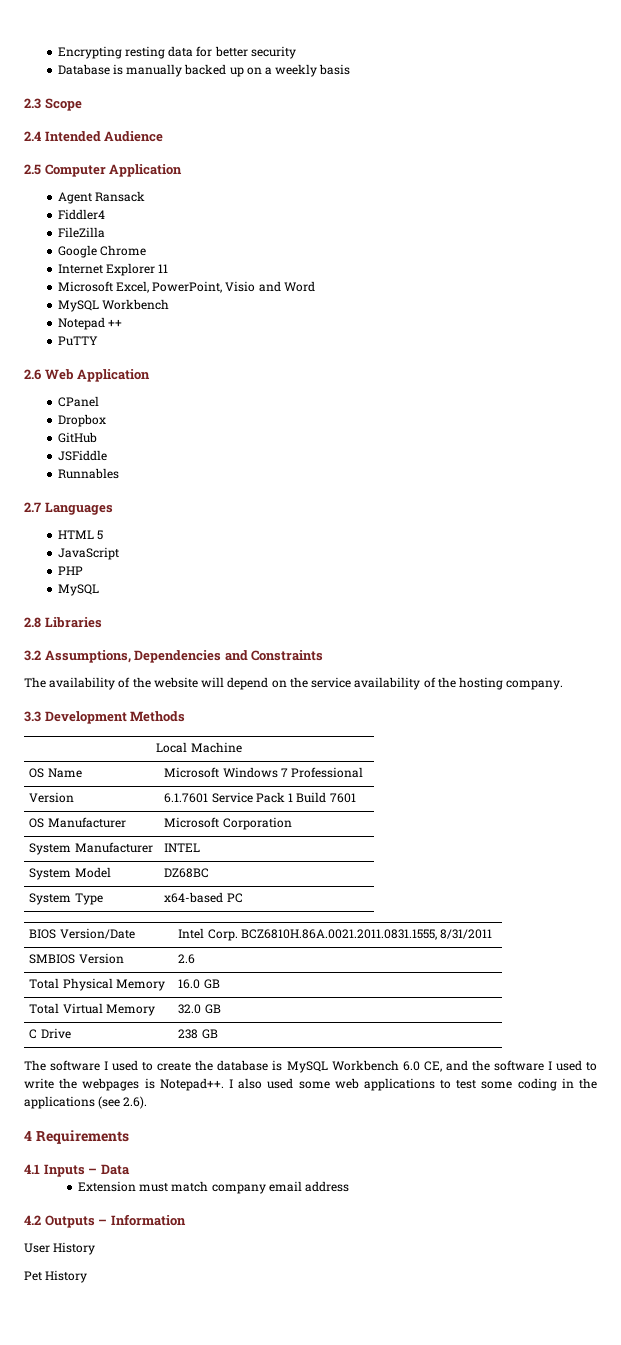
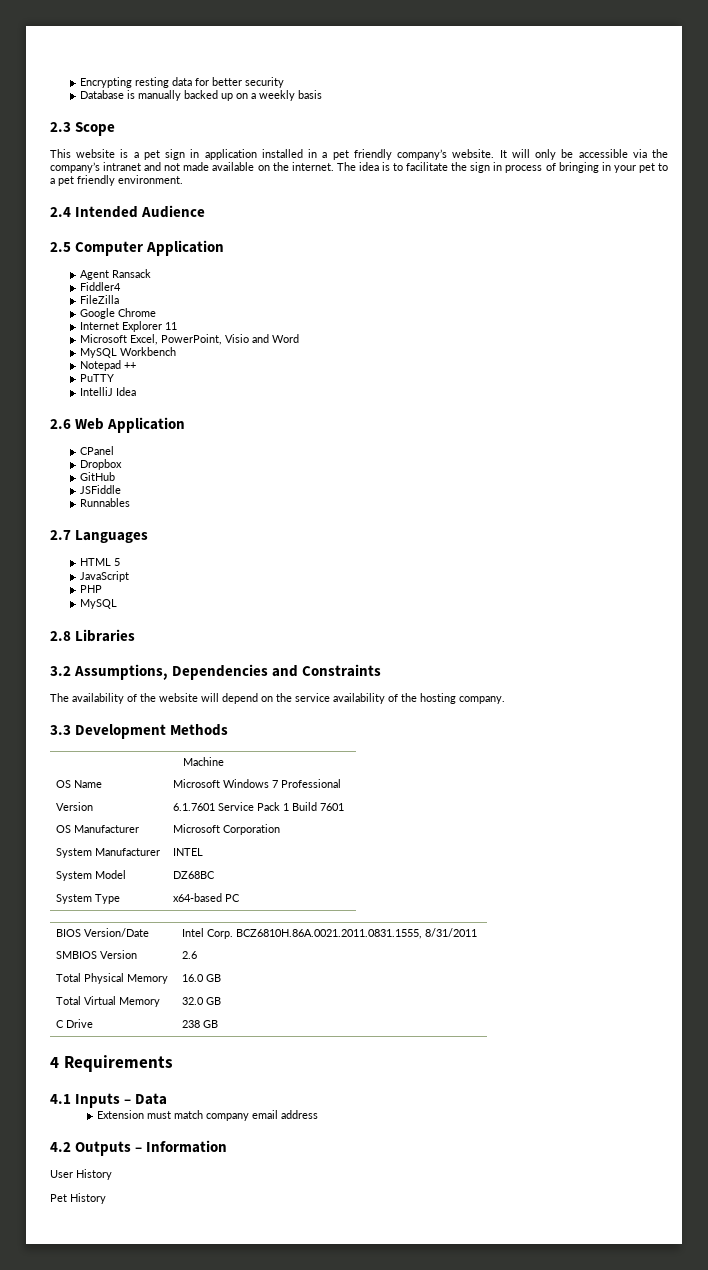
(82, 104) none -> [50,149,668,160] [50,162,668,173] [50,175,183,186] // This website is a pet sign in application installed in a pet friendly company’s website. It will only be accessible via the company’s intranet and not made available on the internet. The idea is to facilitate the sign in process of bringing in your pet to a pet friendly environment.
(98, 341) none -> [79,387,136,396] // IntelliJ Idea
[156,742,188,753] Local -> (229, 730) none
[24,1060,597,1073] [24,1078,597,1091] [24,1096,148,1109] // The software I used to create the database is MySQL Workbench 6.0 CE, and the software I used to write the webpages is Notepad++. I also used some web applications to test some coding in the applications (see 2.6). -> (218, 1024) none

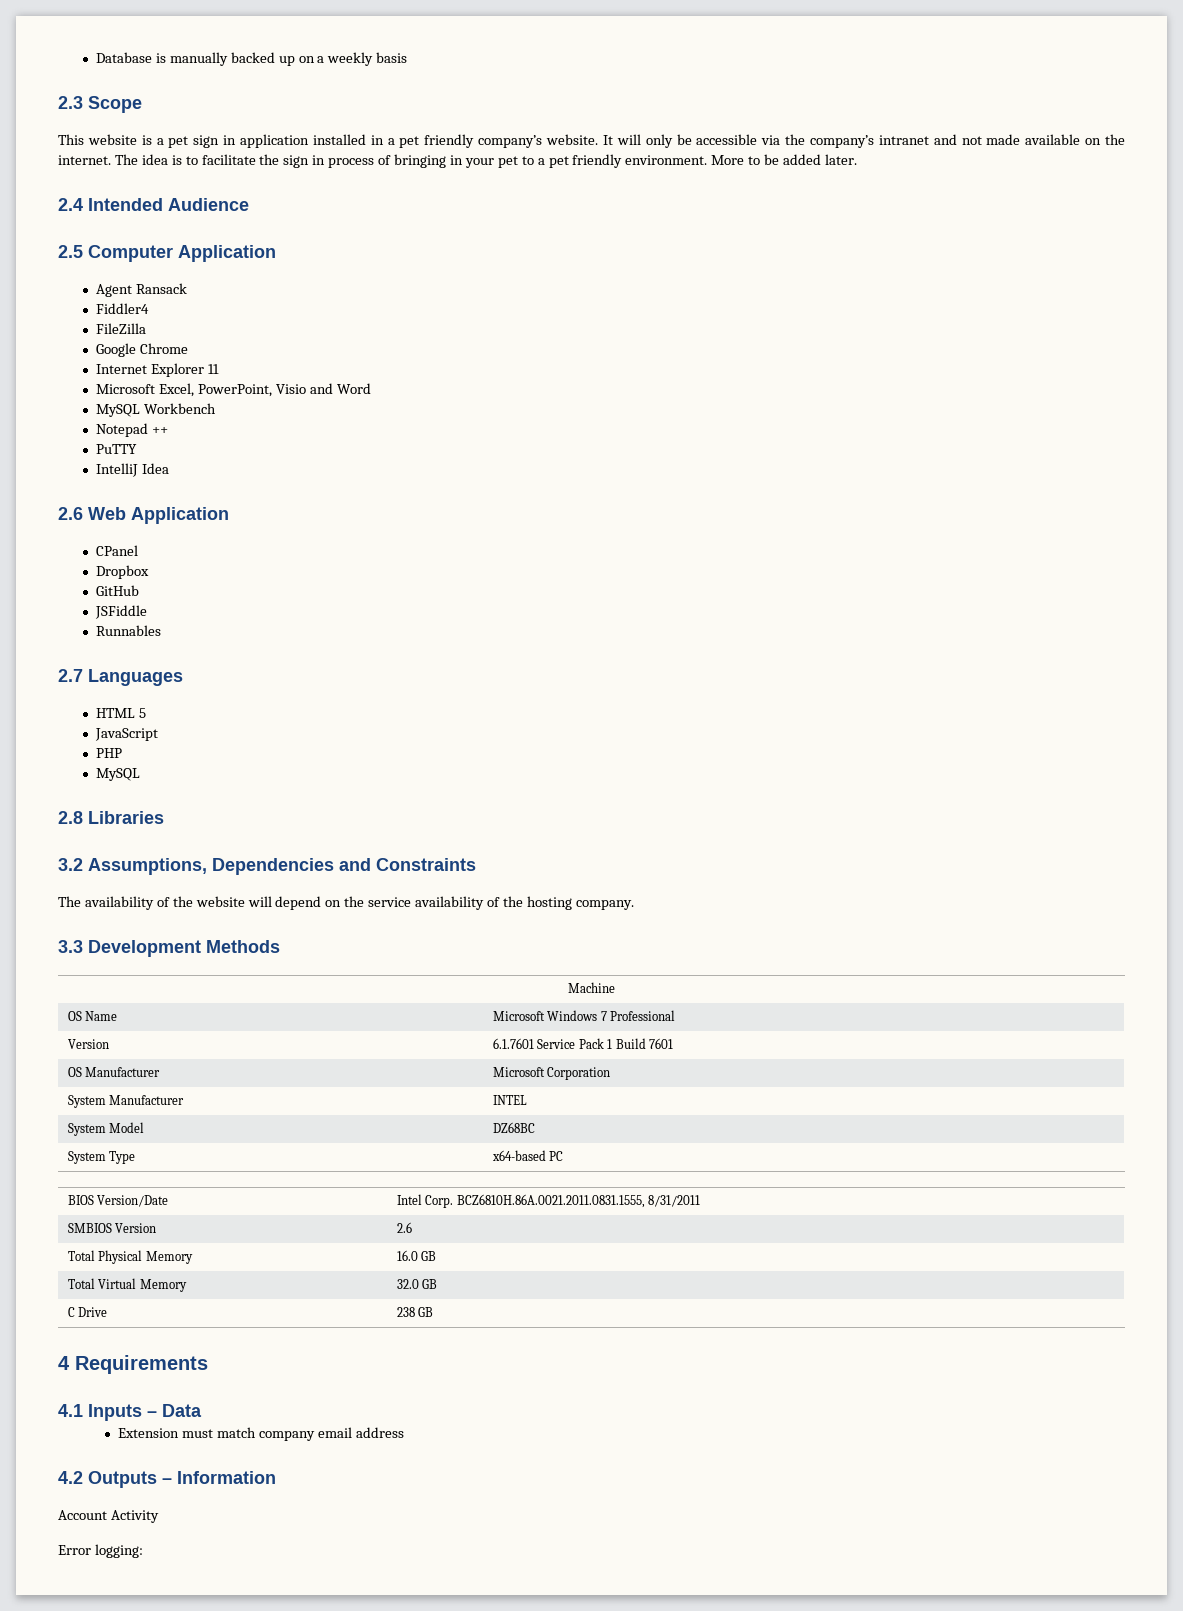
[79,77,284,88] Encrypting resting data for better security // -> (95, 57) none
(183, 179) none -> [711,154,857,165] More to be added later.
[50,1169,112,1180] [50,1193,106,1204] User History // Pet History -> [58,1510,159,1523] [58,1544,143,1558] Account Activity // Error logging:

